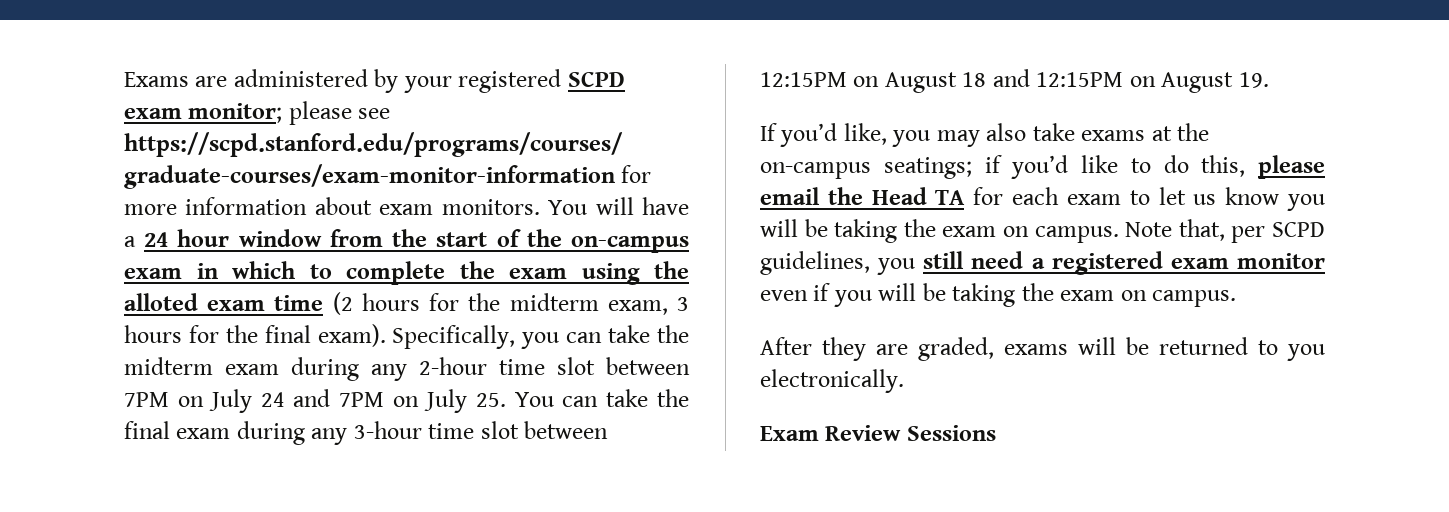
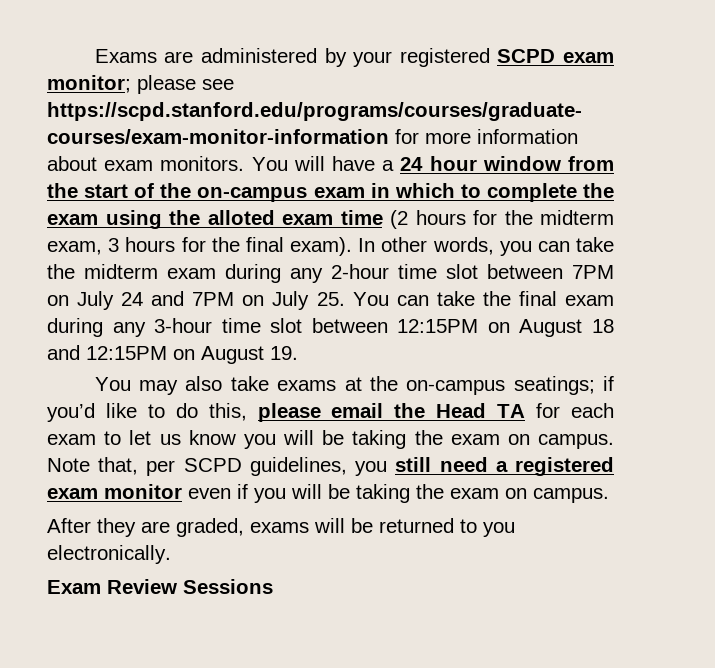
[392,325,516,349] Specifically, -> [358,237,494,255] In other words,
[760,123,931,147] If you’d like, you -> [94,377,131,391] You

